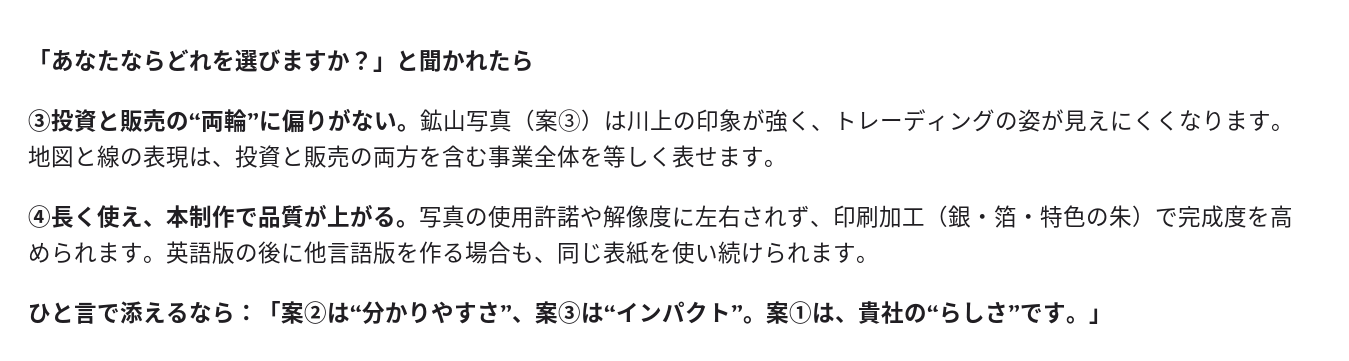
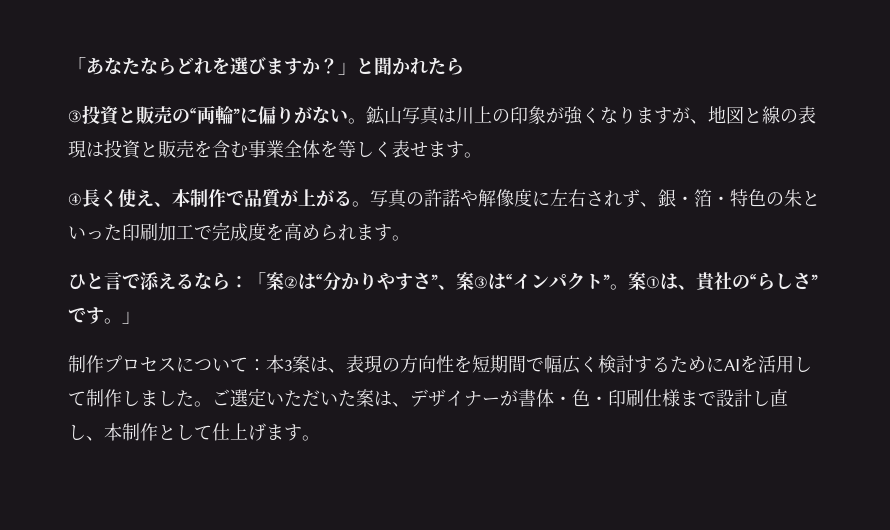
[512,109,604,132] （案③） -> (439, 115) none
[811,109,1179,132] 、トレーディングの姿が見えにくく -> (600, 115) none
[1271,123,1294,131] 。 -> [672,107,708,124] が、
[212,145,419,168] 、投資と販売の両方 -> [104,140,194,159] 投資と販売
[488,205,534,228] 使用 -> (424, 199) none
[833,205,948,228] 印刷加工（ -> (658, 204) none
[1132,205,1155,227] ） -> [802,191,820,206] [68,223,194,241] といった印刷加工
[166,241,879,265] 英語版の後に他言語版を作る場合も、同じ表紙を使い続けられます。 -> (410, 238) none
(1112, 316) none -> [68,355,812,374] [68,388,788,407] [68,423,320,441] // 制作プロセスについて：本3案は、表現の方向性を短期間で幅広く検討するためにAIを活用して制作しました。ご選定いただいた案は、デザイナーが書体・色・印刷仕様まで設計し直し、本制作として仕上げます。

